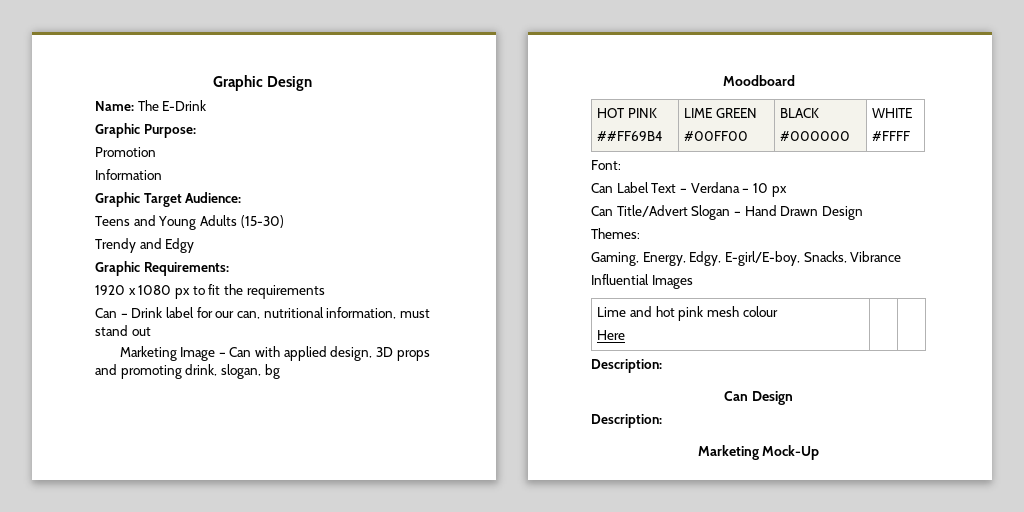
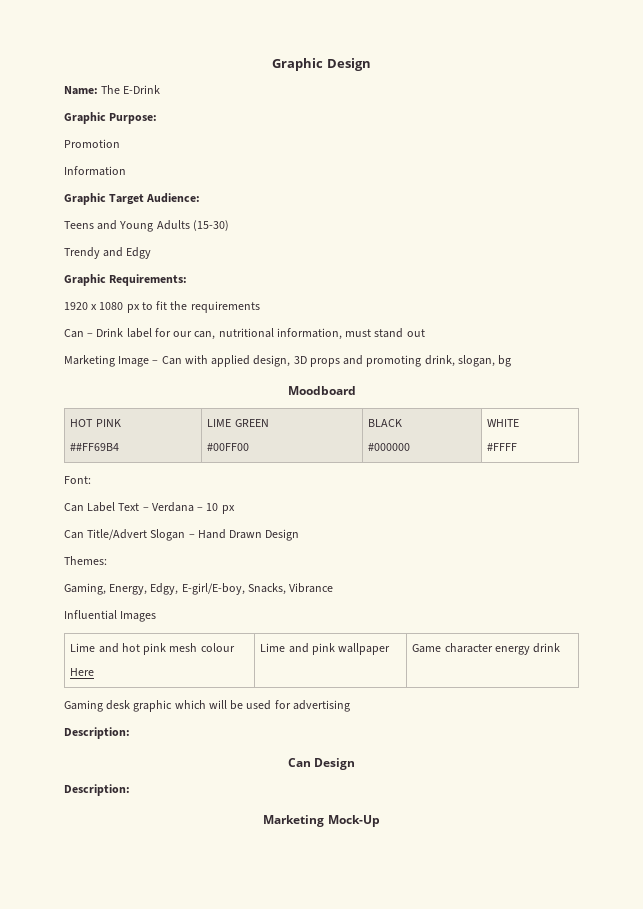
(626, 335) | -> [260,643,391,655] [412,643,561,655] [64,700,350,712] Lime and pink wallpaper | Game character energy drink // Gaming desk graphic which will be used for advertising

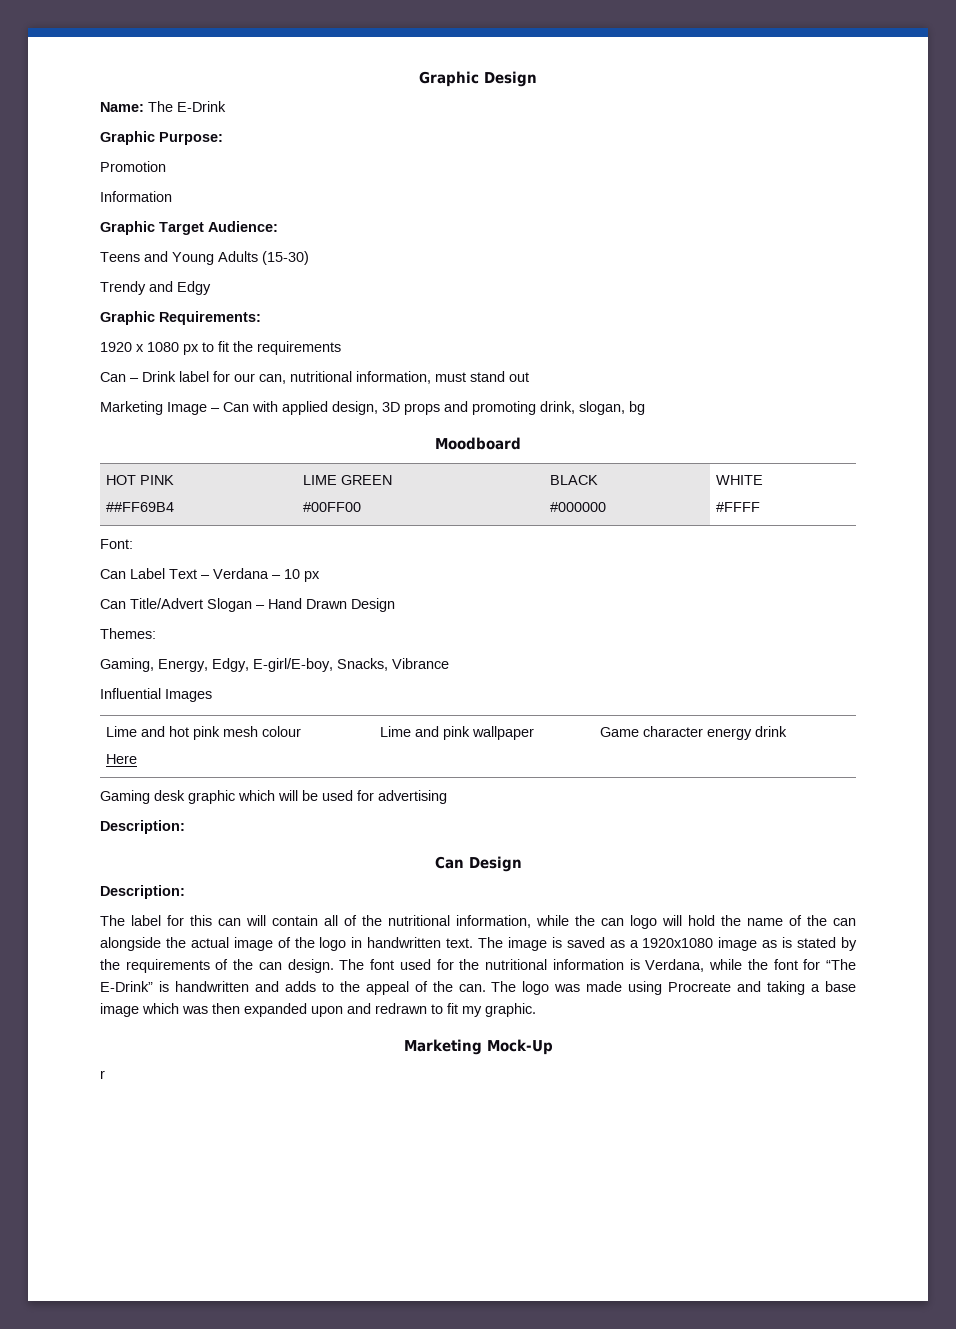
(130, 790) none -> [100,915,856,929] [100,937,858,951] [100,959,856,973] [100,981,857,995] [100,1003,536,1017] // The label for this can will contain all of the nutritional information, while the can logo will hold the name of the can alongside the actual image of the logo in handwritten text. The image is saved as a 1920x1080 image as is stated by the requirements of the can design. The font used for the nutritional information is Verdana, while the font for “The E-Drink” is handwritten and adds to the appeal of the can. The logo was made using Procreate and taking a base image which was then expanded upon and redrawn to fit my graphic.
(380, 821) none -> [100,1070,105,1079] // r

